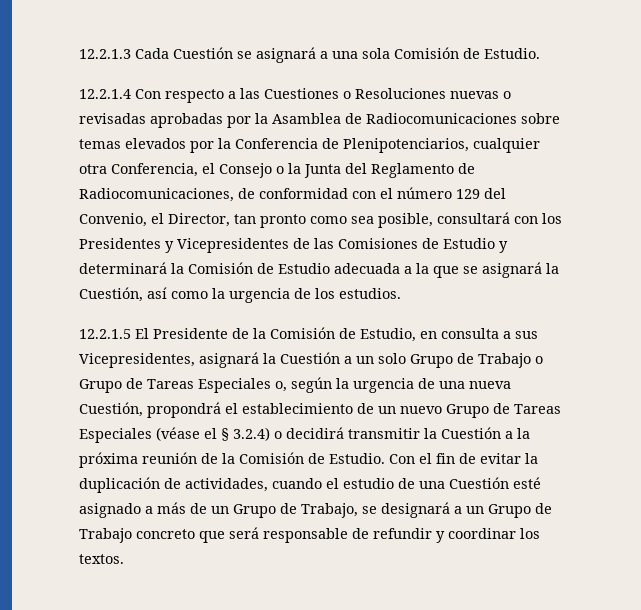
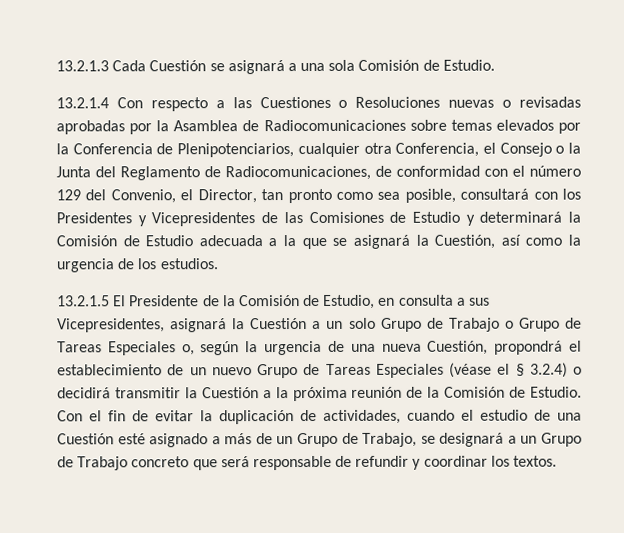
[79,49,131,59] 12.2.1.3 -> [56,60,109,72] 13.2.1.3
[79,89,131,99] 12.2.1.4 -> [56,97,109,109] 13.2.1.4
[79,329,131,339] 12.2.1.5 -> [57,295,110,307] 13.2.1.5

